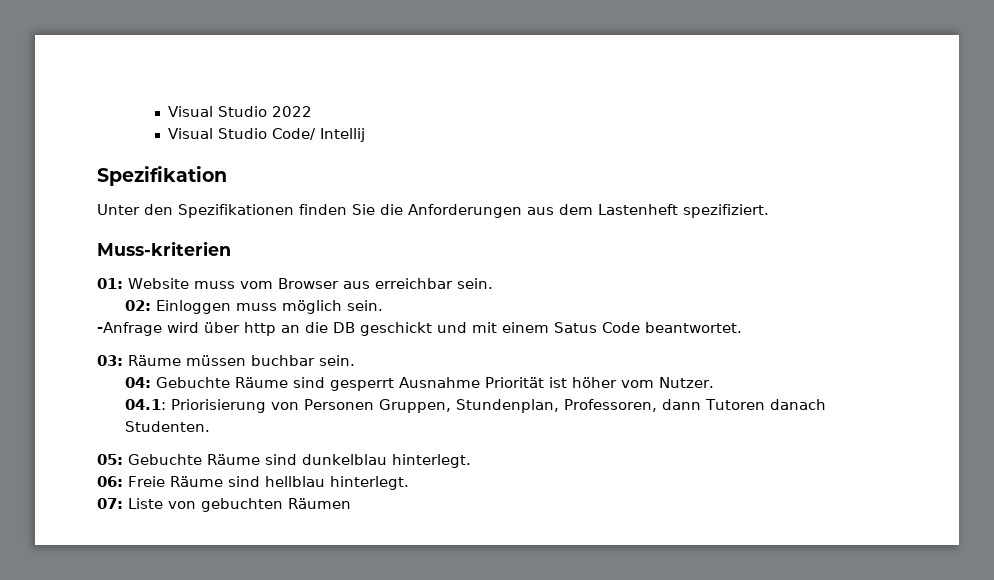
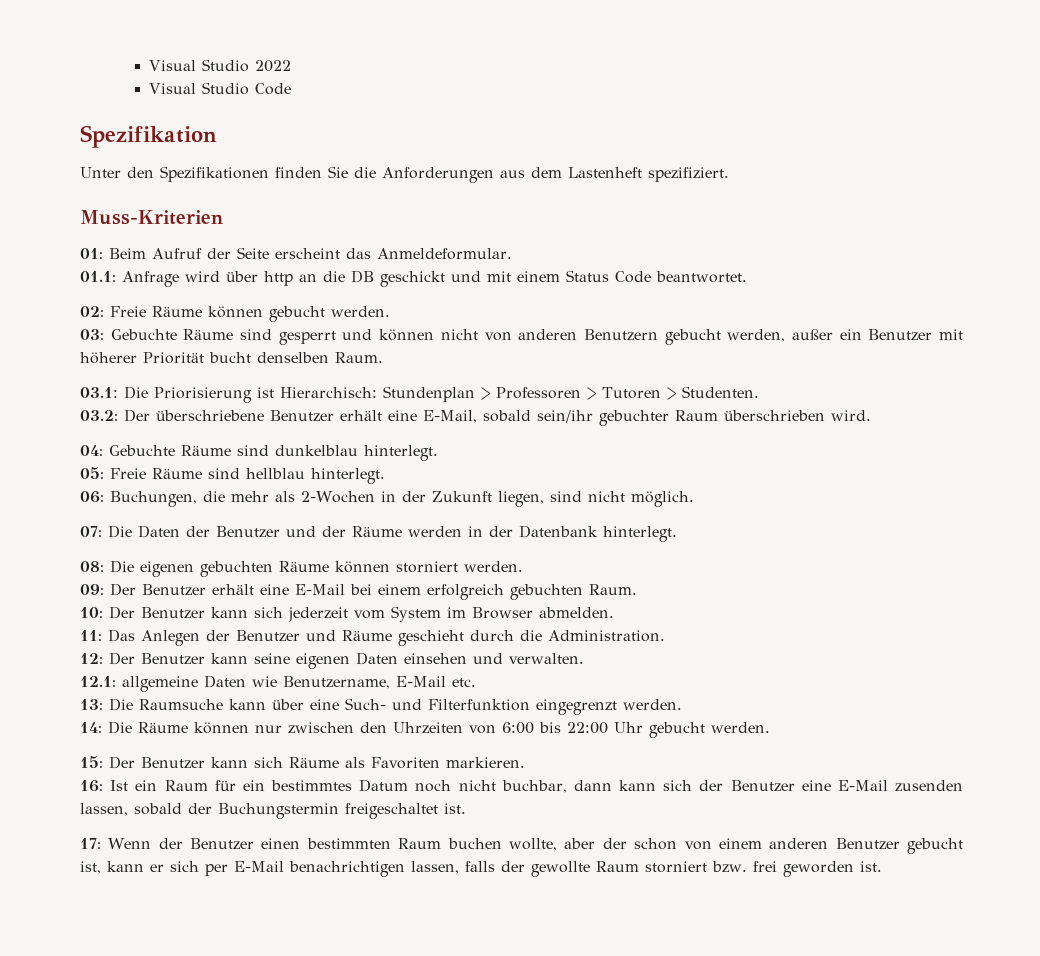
[272,128,366,142] Code/ Intellij -> [255,83,292,95] Code
[97,241,231,256] Muss-kriterien -> [80,210,223,225] Muss-Kriterien
[128,278,493,289] [124,300,383,314] [97,322,162,336] Website muss vom Browser aus erreichbar sein. // 02: Einloggen muss möglich sein. // -Anfrage -> [109,247,512,260] [80,271,179,287] Beim Aufruf der Seite erscheint das Anmeldeformular. // 01.1: Anfrage
[554,322,597,333] Satus -> [566,270,609,282] Status
[97,355,355,366] [124,377,714,391] [124,399,826,413] [124,421,210,432] [97,454,123,465] 03: Räume müssen buchbar sein. // 04: Gebuchte Räume sind gesperrt Ausnahme Priorität ist höher vom Nutzer. // 04.1: Priorisierung von Personen Gruppen, Stundenplan, Professoren, dann Tutoren danach Studenten. // 05: -> [80,306,390,322] [80,329,963,345] [80,352,383,364] [80,386,759,403] [80,409,871,426] [80,445,103,456] 02: Freie Räume können gebucht werden. // 03: Gebuchte Räume sind gesperrt und können nicht von anderen Benutzern gebucht werden, außer ein Benutzer mit höherer Priorität bucht denselben Raum. // 03.1: Die Priorisierung ist Hierarchisch: Stundenplan > Professoren > Tutoren > Studenten. // 03.2: Der überschriebene Benutzer erhält eine E-Mail, sobald sein/ihr gebuchter Raum überschrieben wird. // 04:
[97,476,123,487] 06: -> [80,467,104,479] 05:
[97,498,351,512] 07: Liste von gebuchten Räumen -> [80,491,694,507] [80,525,677,542] [80,560,523,577] [80,583,637,600] [80,606,614,622] [80,629,665,646] [80,652,584,669] [80,675,476,692] [80,698,682,715] [80,721,770,738] [80,756,525,769] [80,779,963,793] [80,803,466,819] [80,838,963,854] [80,861,882,877] 06: Buchungen, die mehr als 2-Wochen in der Zukunft liegen, sind nicht möglich. // 07: Die Daten der Benutzer und der Räume werden in der Datenbank hinterlegt. // 08: Die eigenen gebuchten Räume können storniert werden. // 09: Der Benutzer erhält eine E-Mail bei einem erfolgreich gebuchten Raum. // 10: Der Benutzer kann sich jederzeit vom System im Browser abmelden. // 11: Das Anlegen der Benutzer und Räume geschieht durch die Administration. // 12: Der Benutzer kann seine eigenen Daten einsehen und verwalten. // 12.1: allgemeine Daten wie Benutzername, E-Mail etc. // 13: Die Raumsuche kann über eine Such- und Filterfunktion eingegrenzt werden. // 14: Die Räume können nur zwischen den Uhrzeiten von 6:00 bis 22:00 Uhr gebucht werden. // 15: Der Benutzer kann sich Räume als Favoriten markieren. // 16: Ist ein Raum für ein bestimmtes Datum noch nicht buchbar, dann kann sich der Benutzer eine E-Mail zusenden lassen, sobald der Buchungstermin freigeschaltet ist. // 17: Wenn der Benutzer einen bestimmten Raum buchen wollte, aber der schon von einem anderen Benutzer gebucht ist, kann er sich per E-Mail benachrichtigen lassen, falls der gewollte Raum storniert bzw. frei geworden ist.

